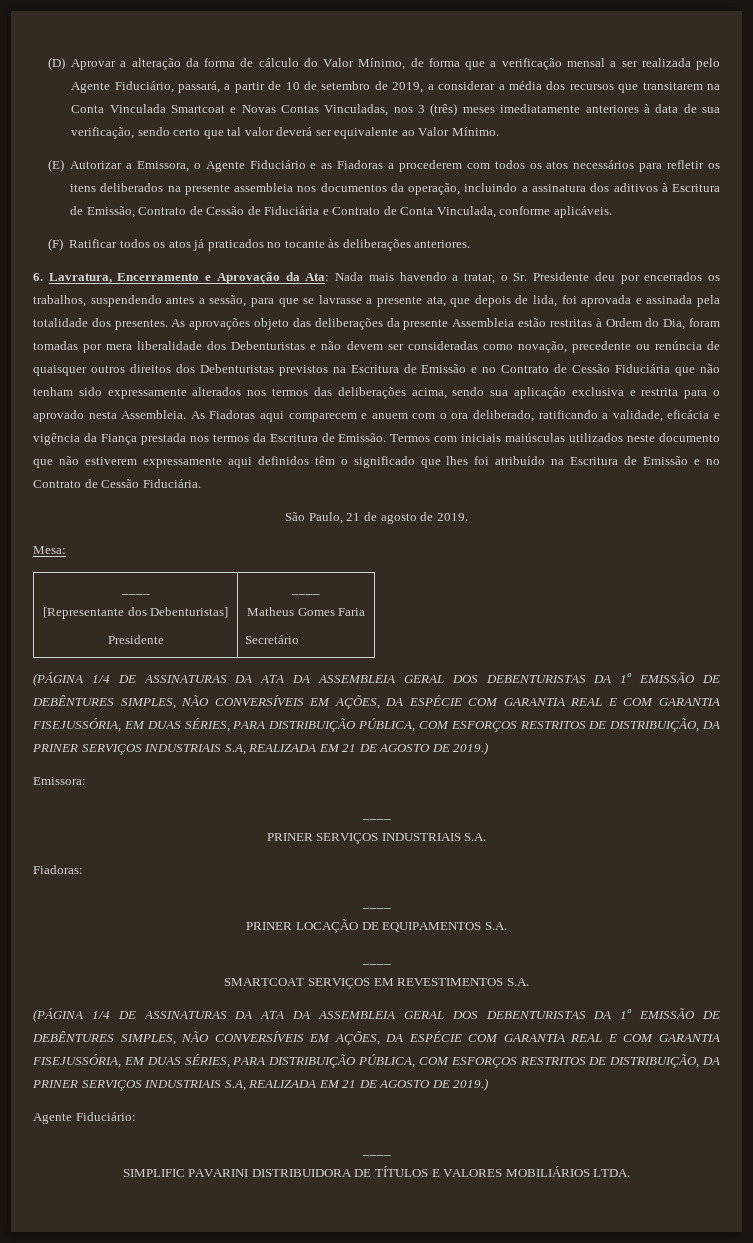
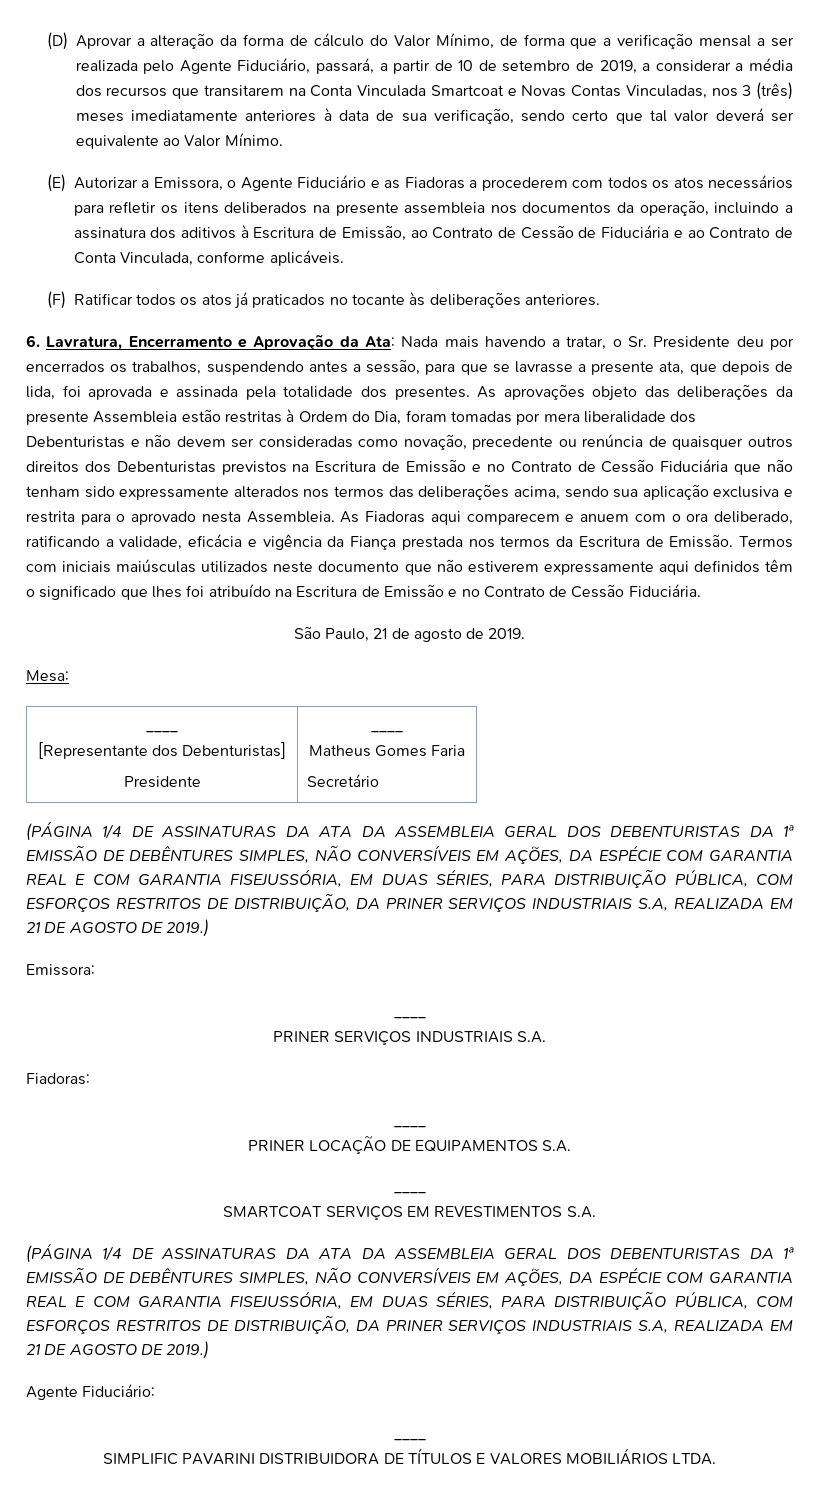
(135, 212) none -> [410,230,428,238] ao
(329, 212) none -> [687,230,705,238] ao

